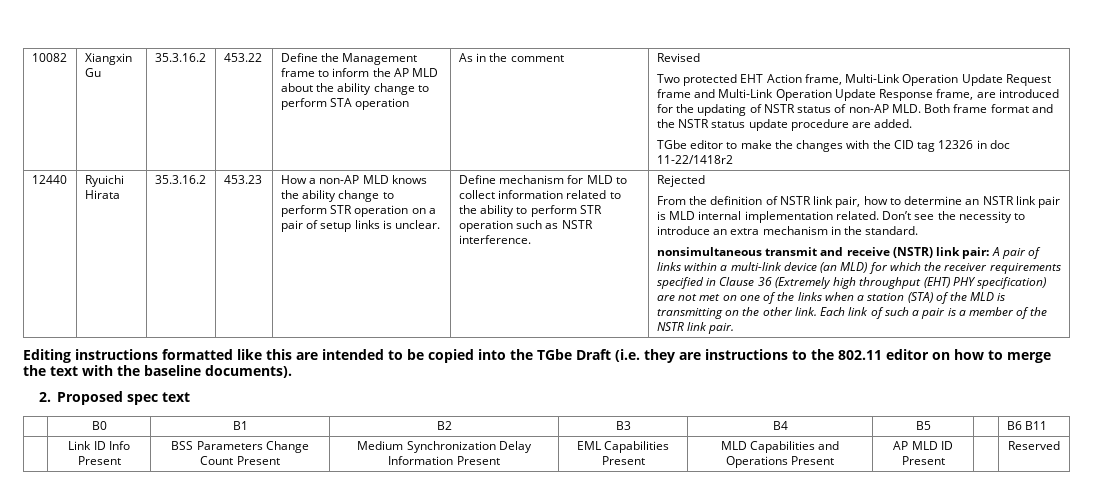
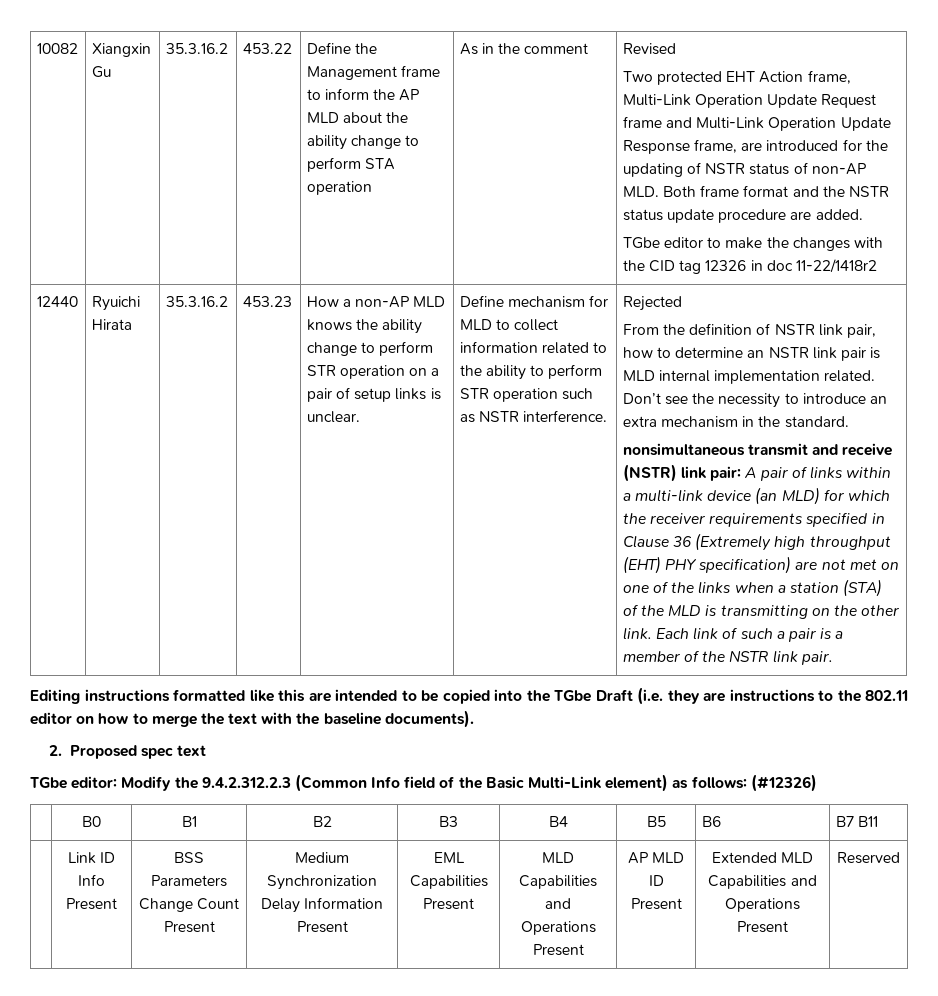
(191, 397) none -> [30,774,817,792] // TGbe editor: Modify the 9.4.2.312.2.3 (Common Info field of the Basic Multi-Link element) as follows: (#12326)
[1006,421,1022,430] | B6 -> [701,816,721,827] [835,816,854,827] B6 | B7
(945, 460) none -> [711,852,814,863] [708,875,817,889] [725,898,800,912] [737,921,788,933] Extended MLD Capabilities and Operations Present

